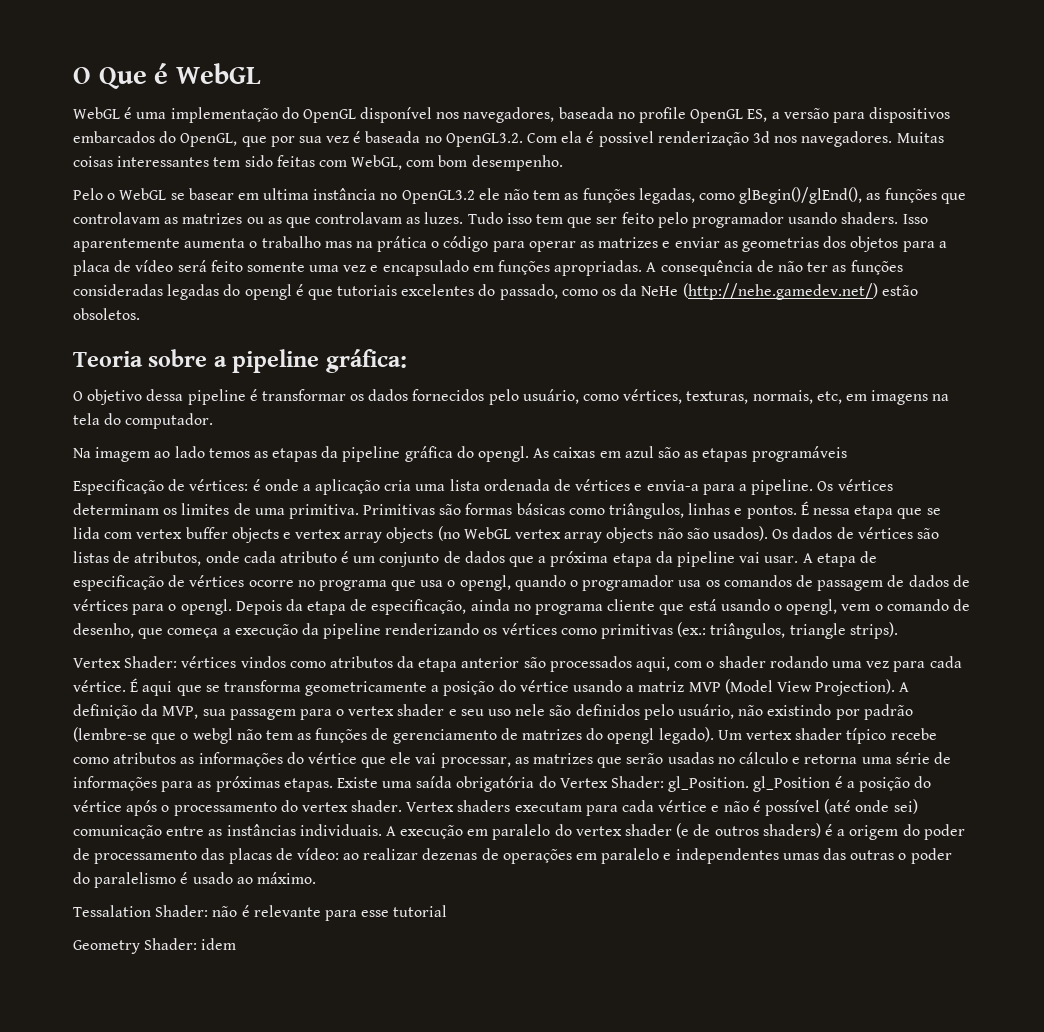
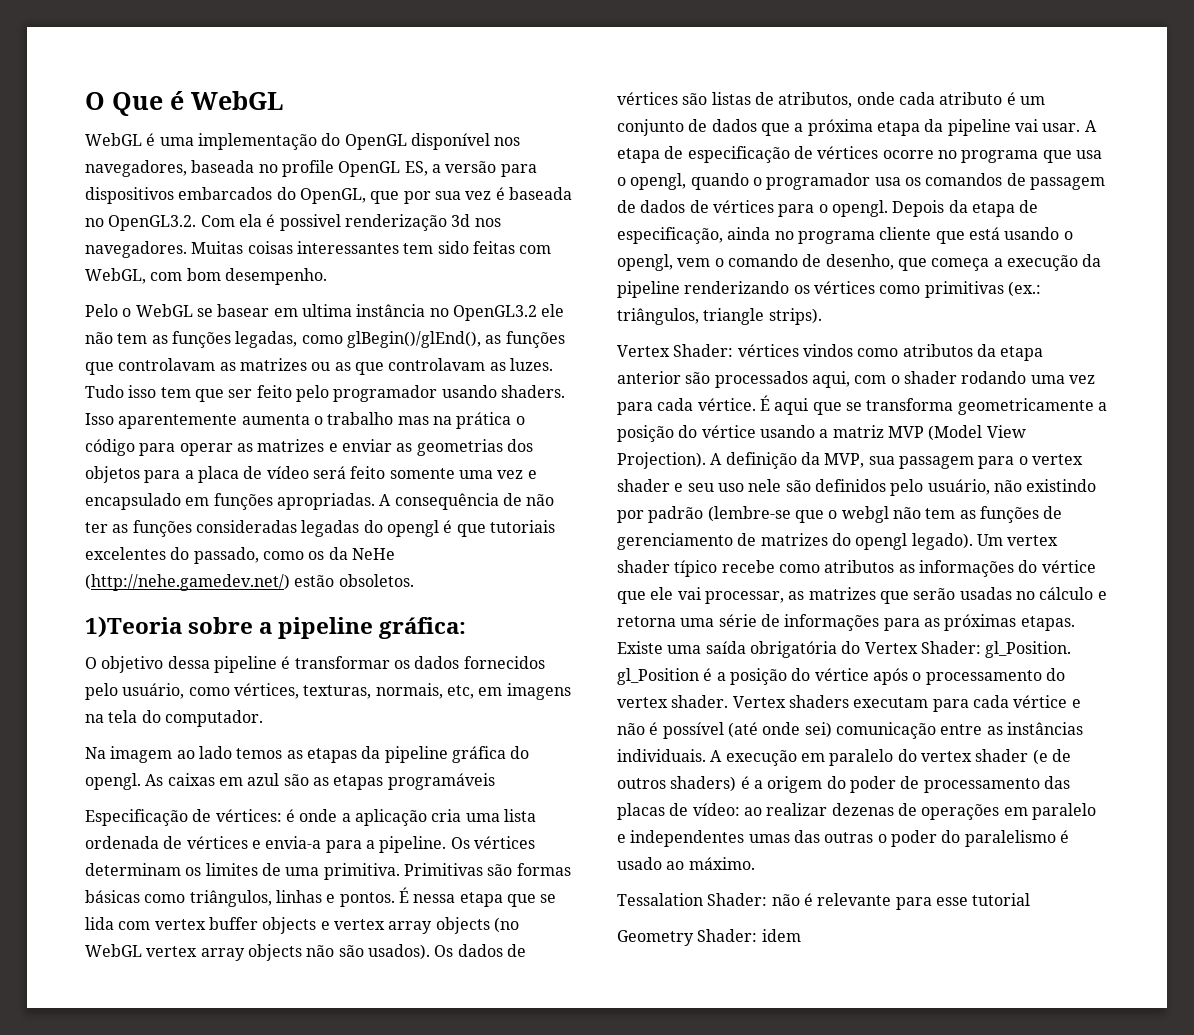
[73,351,143,367] Teoria -> [85,616,182,638] 1)Teoria

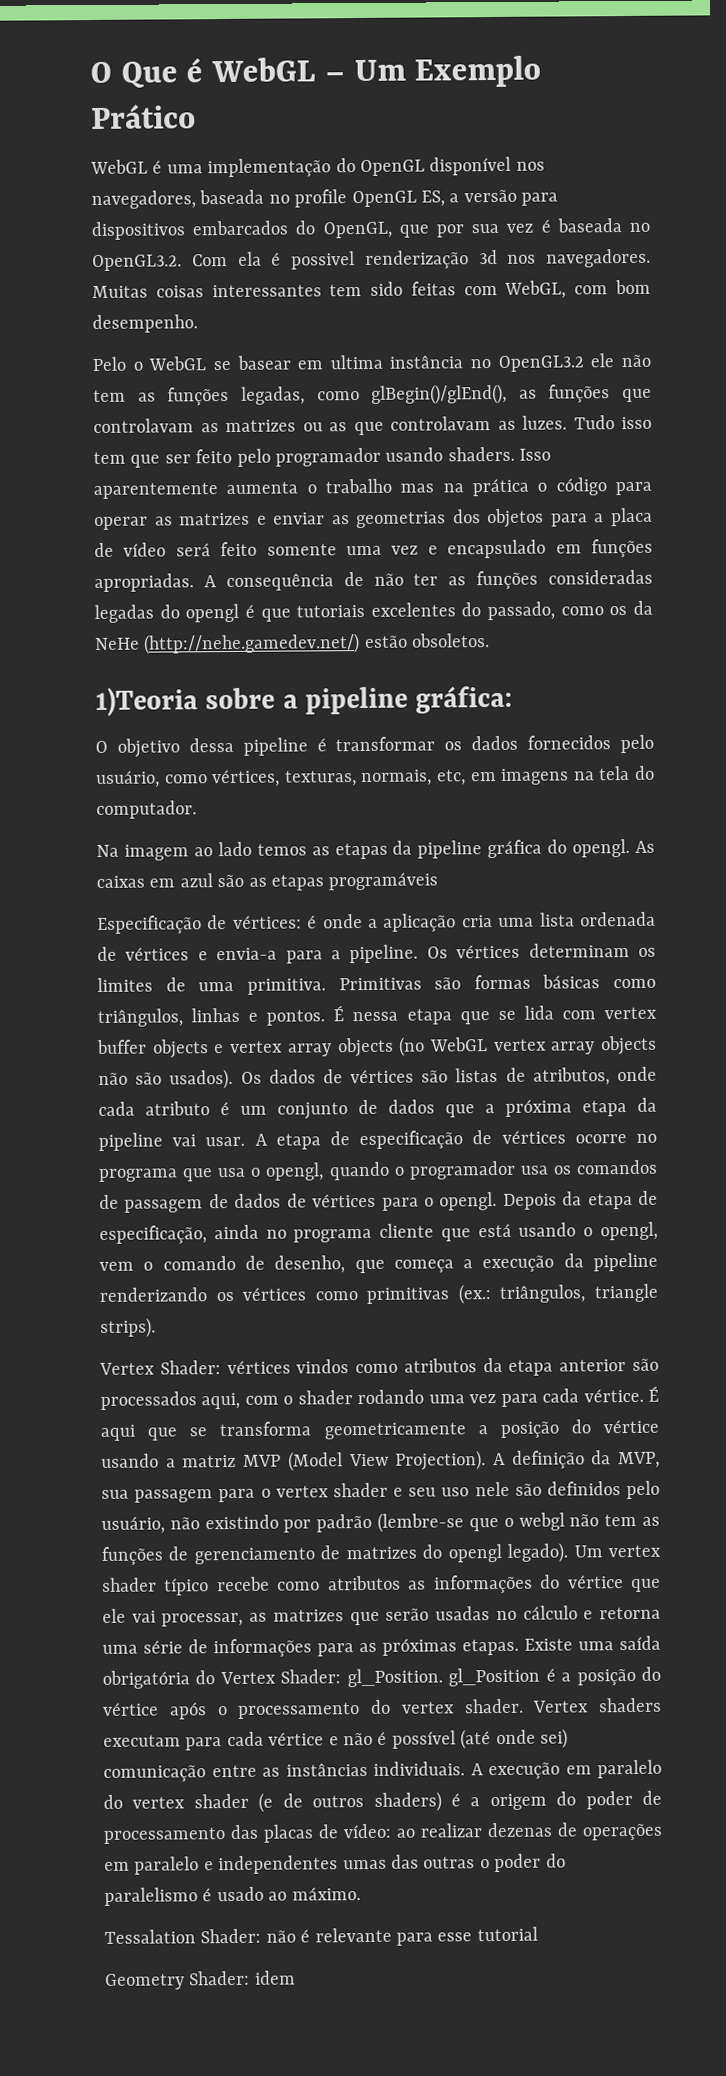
(283, 100) none -> [324,55,542,88] [90,103,196,130] – Um Exemplo Prático

